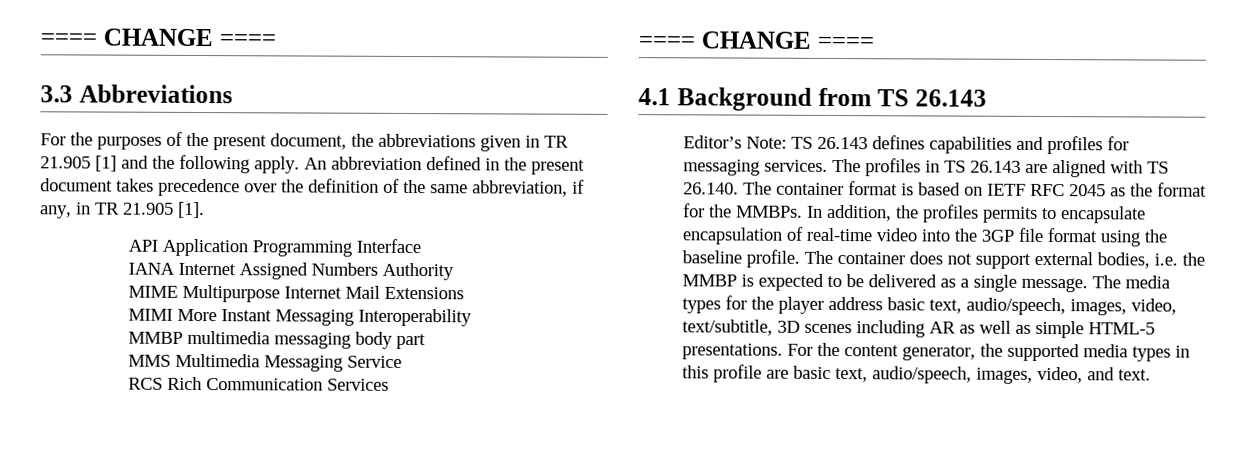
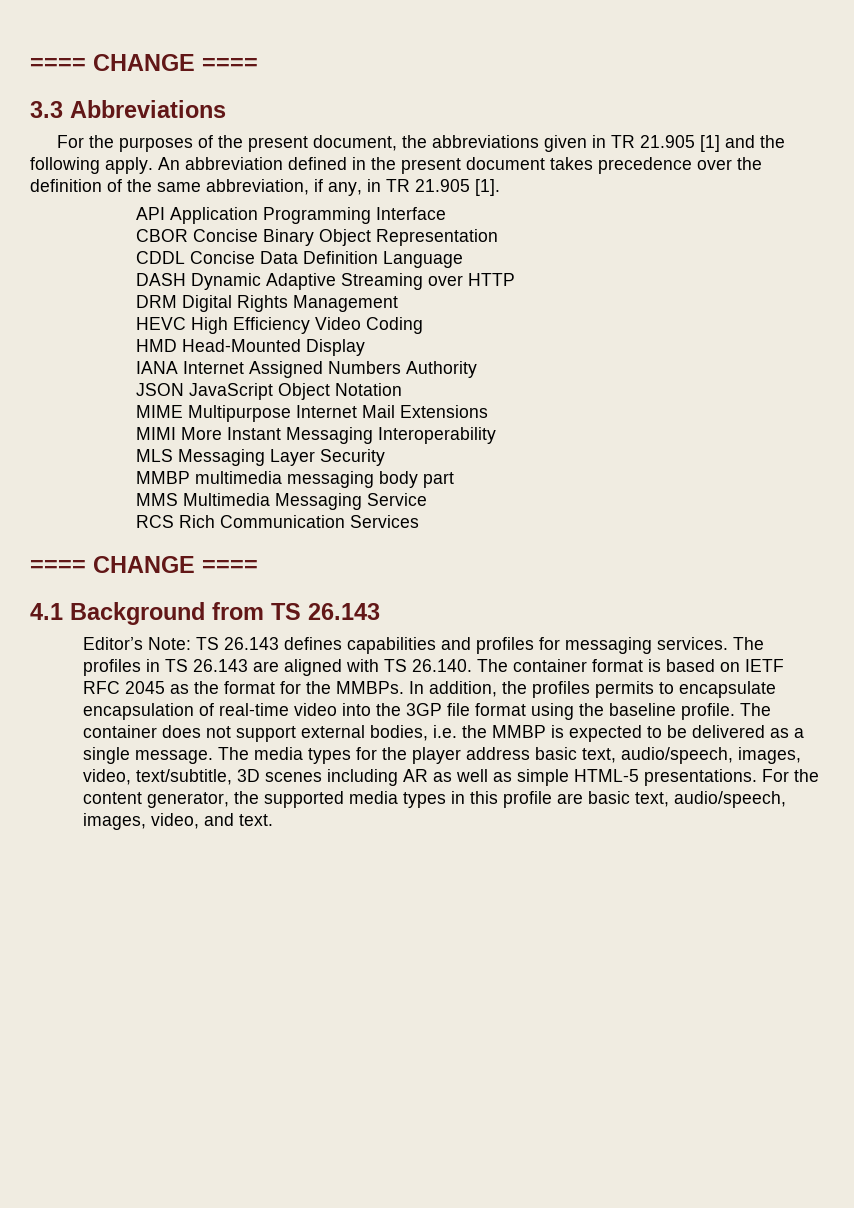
(422, 246) none -> [135,229,498,246] [135,251,463,268] [135,273,515,290] [135,295,398,312] [135,317,423,334] [135,339,365,356] // CBOR Concise Binary Object Representation // CDDL Concise Data Definition Language // DASH Dynamic Adaptive Streaming over HTTP // DRM Digital Rights Management // HEVC High Efficiency Video Coding // HMD Head-Mounted Display
(455, 271) none -> [135,383,402,400] // JSON JavaScript Object Notation
(473, 317) none -> [135,449,385,466] // MLS Messaging Layer Security

